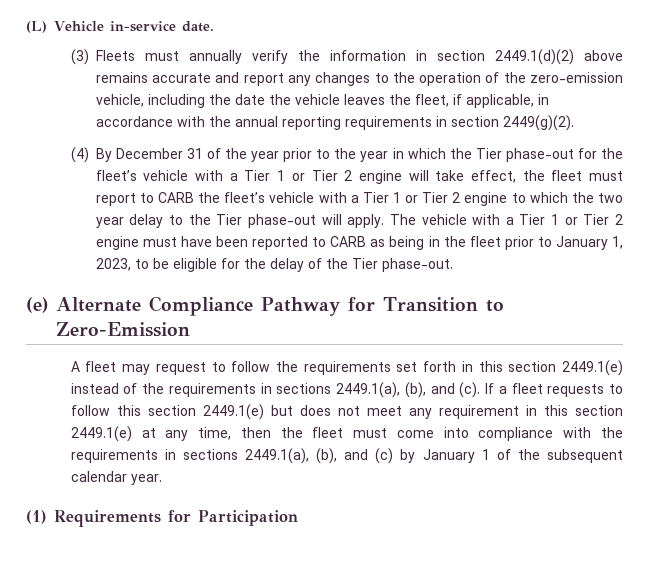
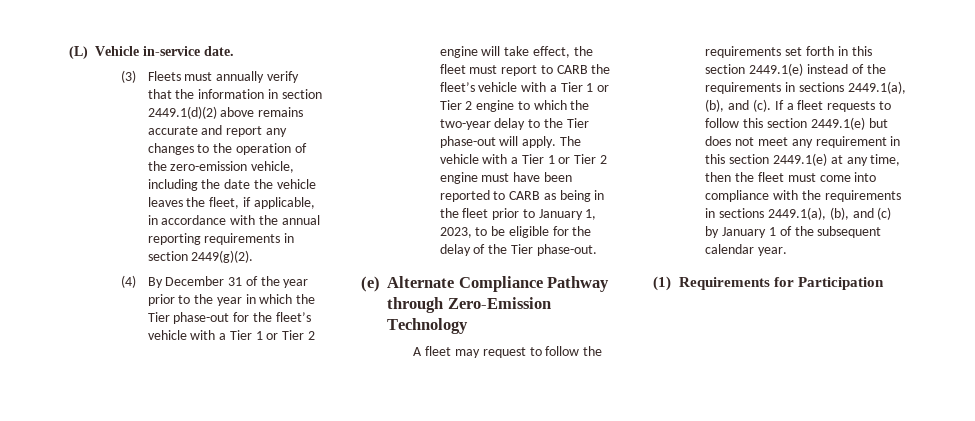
(288, 57) none -> [147,89,172,99] that
[597,193,623,203] [95,217,124,228] two year -> [439,119,491,130] two-year
[348,297,504,312] for Transition to -> [387,297,444,313] through
(190, 329) none -> [387,318,469,334] Technology

